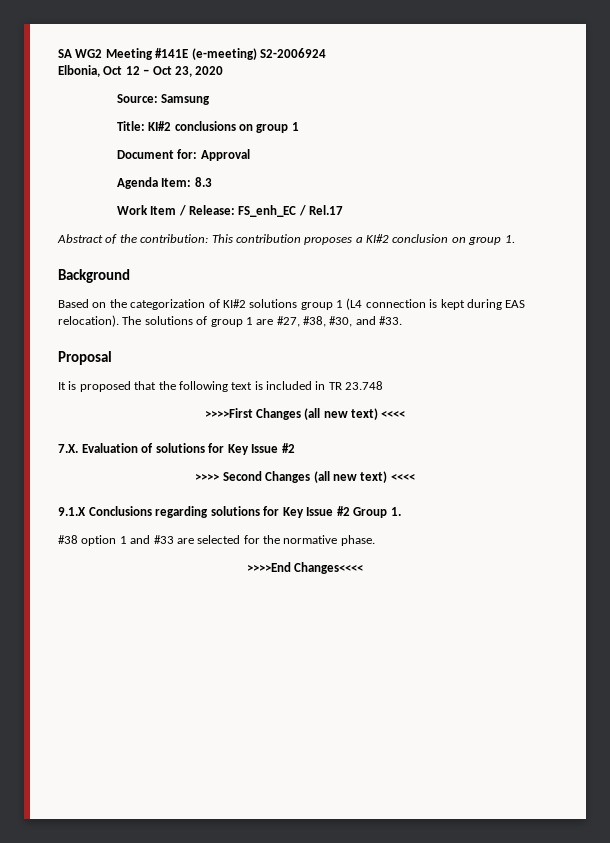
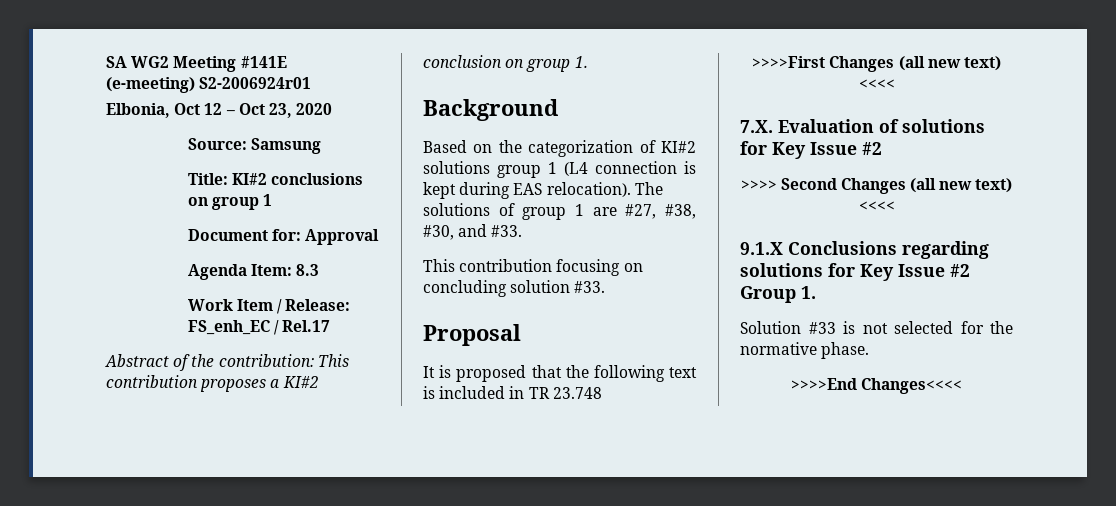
[259,48,326,58] S2-2006924 -> [199,77,312,89] S2-2006924r01
(403, 320) none -> [423,259,643,276] [423,280,606,297] // This contribution focusing on concluding solution #33.
[58,535,194,546] #38 option 1 and #33 are -> [740,321,888,334] Solution #33 is not

